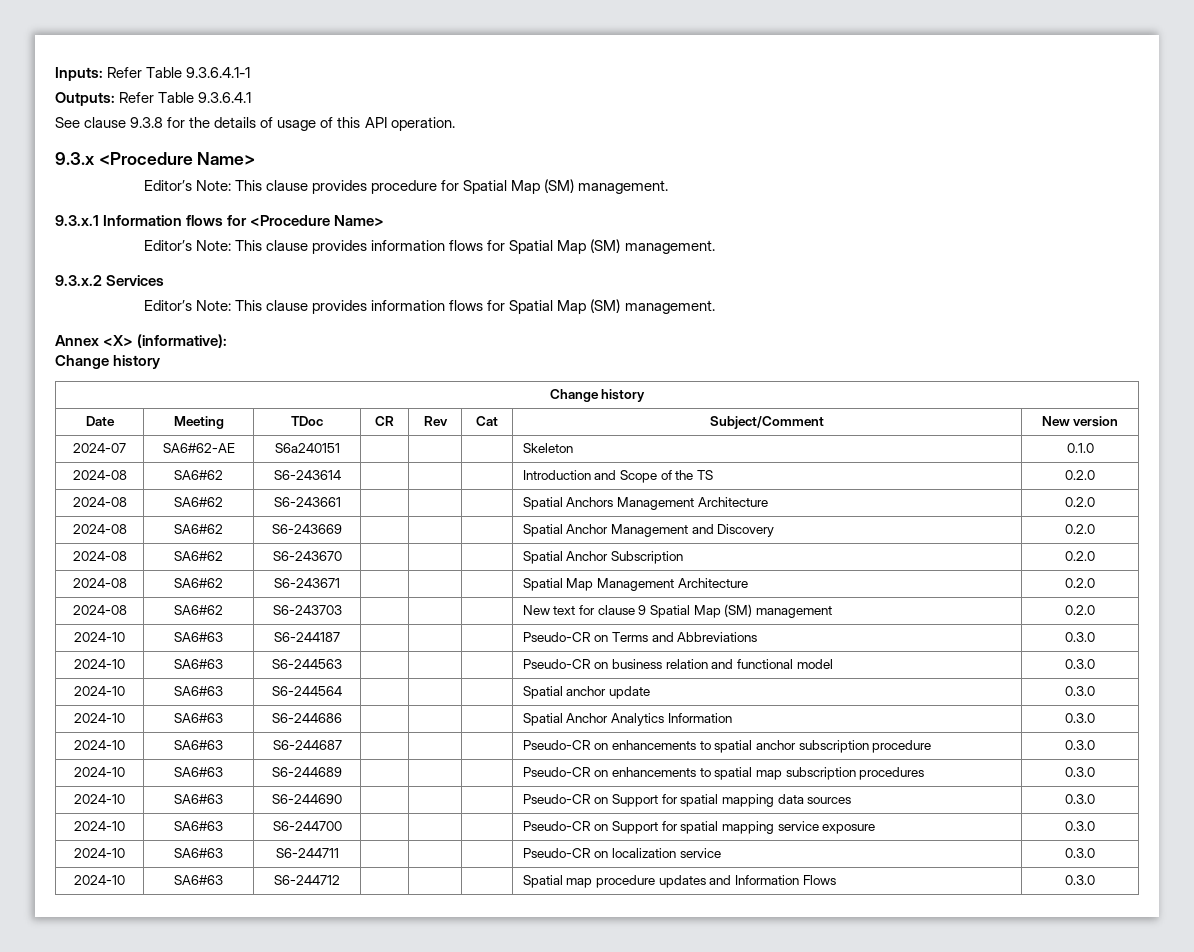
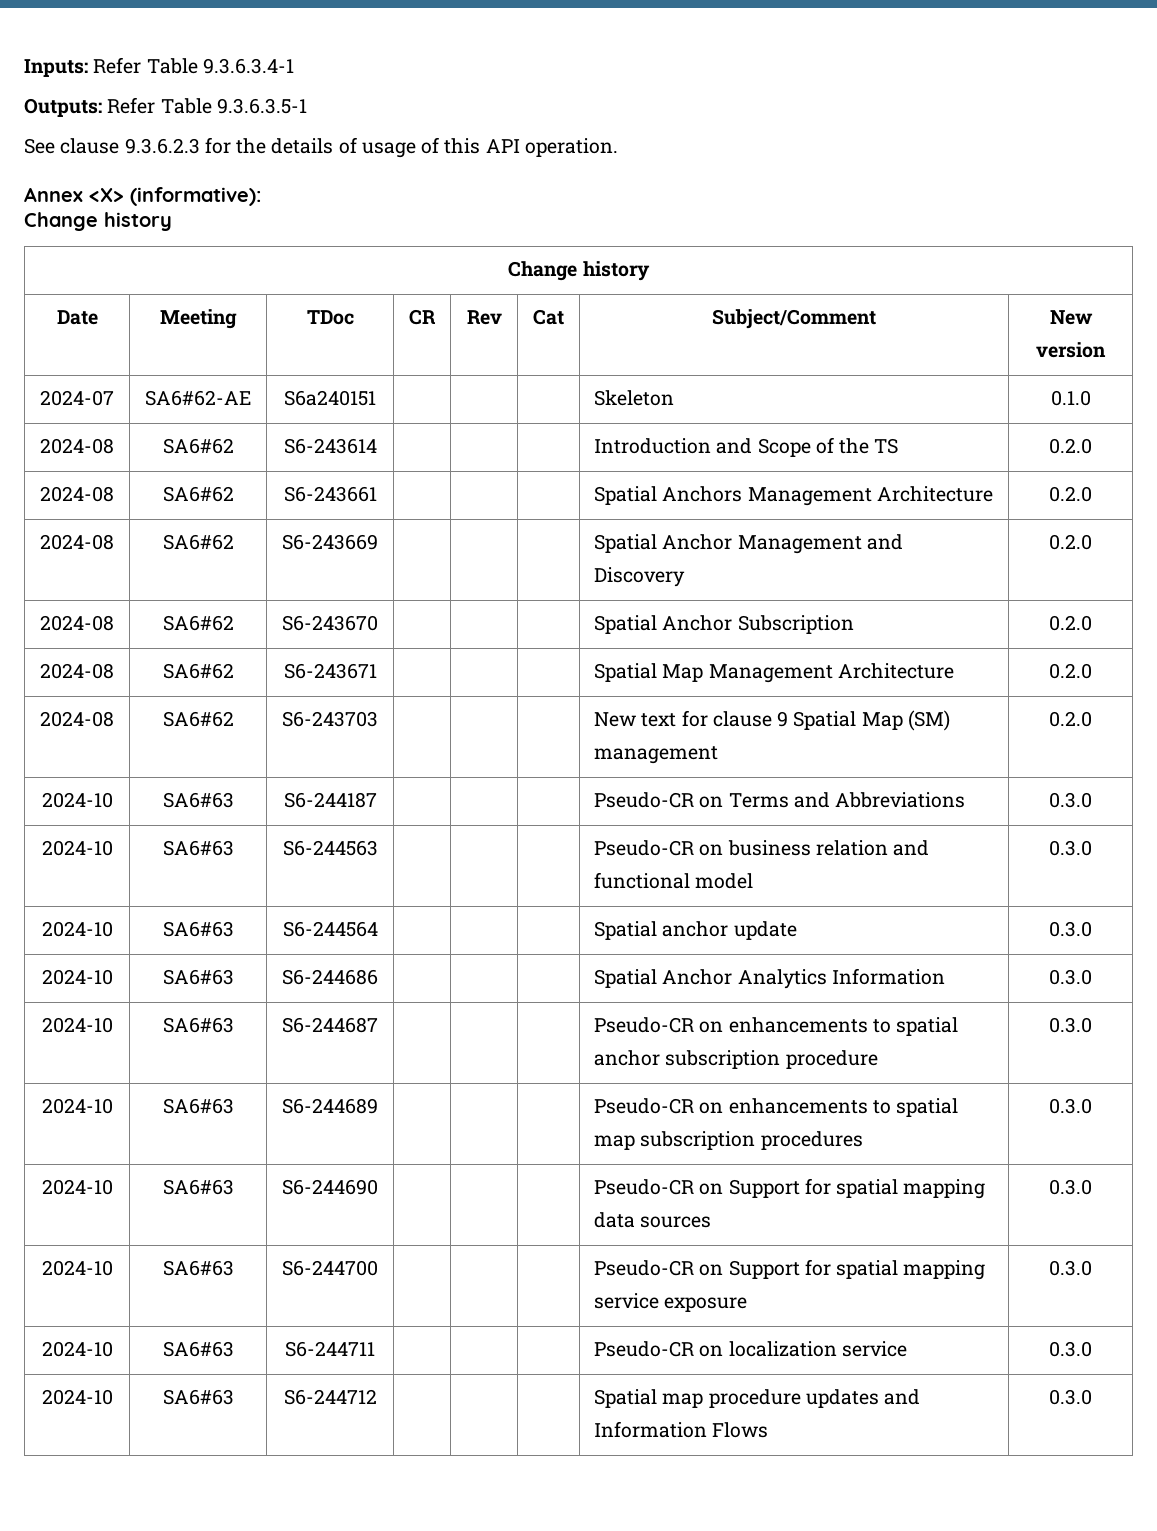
[186,67,251,78] 9.3.6.4.1-1 -> [202,58,294,74] 9.3.6.3.4-1
[198,92,252,103] 9.3.6.4.1 -> [216,98,307,114] 9.3.6.3.5-1
[130,117,164,128] 9.3.8 -> [124,138,200,154] 9.3.6.2.3
[55,152,256,165] [143,179,669,194] [55,215,385,226] [143,239,715,254] [55,275,165,286] [143,299,715,314] // 9.3.x <Procedure Name> // Editor’s Note: This clause provides procedure for Spatial Map (SM) management. // 9.3.x.1 Information flows for <Procedure Name> // Editor’s Note: This clause provides information flows for Spatial Map (SM) management. // 9.3.x.2 Services // Editor’s Note: This clause provides information flows for Spatial Map (SM) management. -> (618, 147) none

